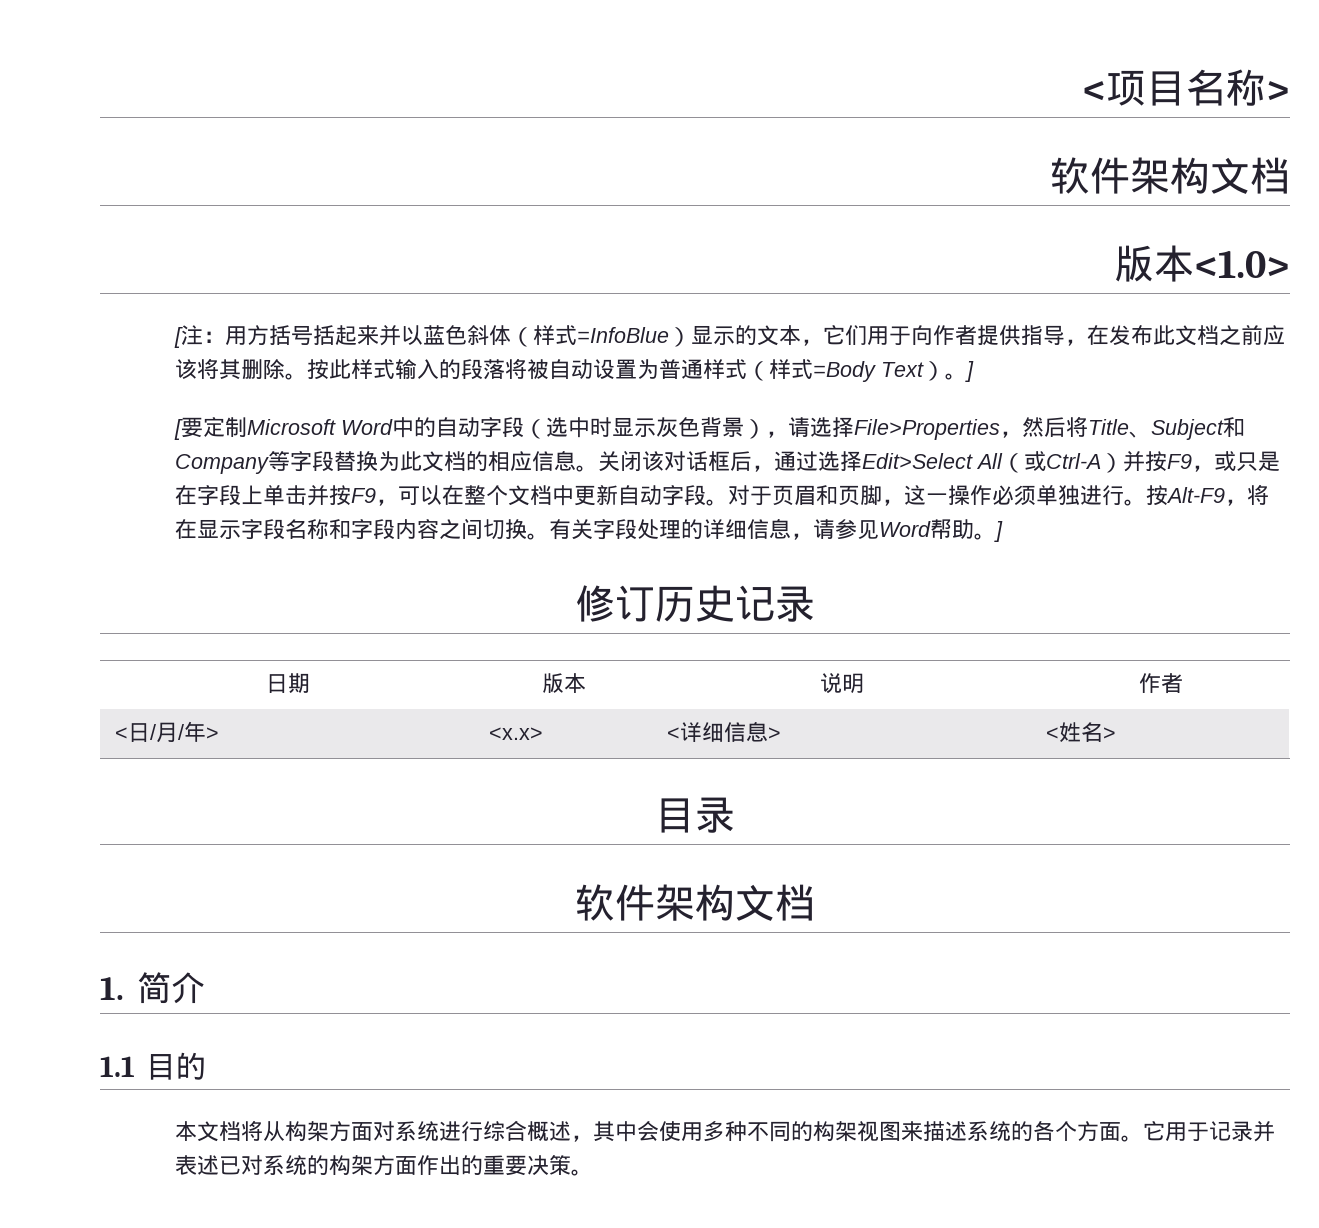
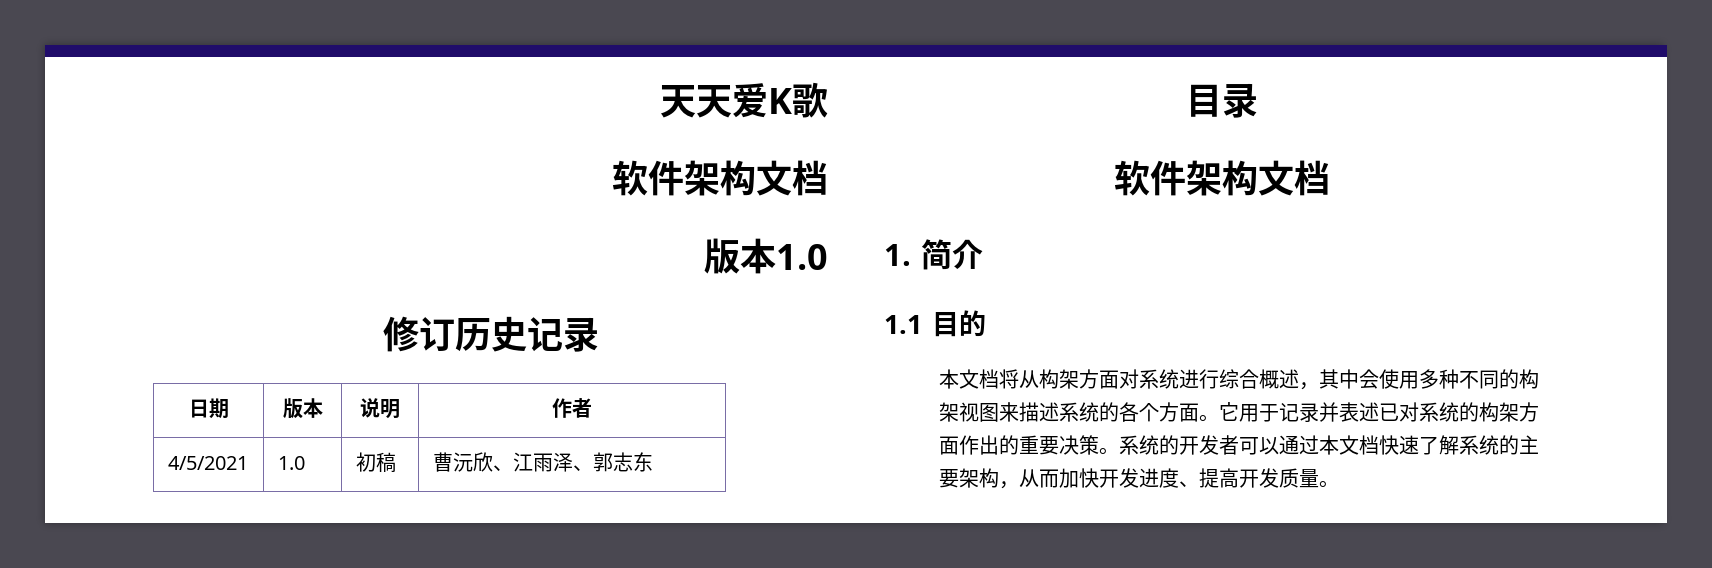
[1082,69,1290,106] <项目名称> -> [660,82,828,118] 天天爱K歌
[1194,250,1290,278] [173,324,1285,348] [174,358,974,382] [173,416,1245,440] [174,450,1280,474] [174,484,1269,506] [174,518,1003,542] <1.0> // [注：用方括号括起来并以蓝色斜体（样式=InfoBlue）显示的文本，它们用于向作者提供指导，在发布此文档之前应该将其删除。按此样式输入的段落将被自动设置为普通样式（样式=Body Text）。] // [要定制Microsoft Word中的自动字段（选中时显示灰色背景），请选择File>Properties，然后将Title、Subject和Company等字段替换为此文档的相应信息。关闭该对话框后，通过选择Edit>Select All（或Ctrl-A）并按F9，或只是在字段上单击并按F9，可以在整个文档中更新自动字段。对于页眉和页脚，这一操作必须单独进行。按Alt-F9，将在显示字段名称和字段内容之间切换。有关字段处理的详细信息，请参见Word帮助。] -> [776,244,828,270] 1.0
[115,721,220,743] [489,727,544,740] [667,721,782,742] [1046,722,1117,743] <日/月/年> | <x.x> | <详细信息> | <姓名> -> [167,456,248,470] [277,456,305,470] [355,452,396,473] [432,452,653,472] 4/5/2021 | 1.0 | 初稿 | 曹沅欣、江雨泽、郭志东
(593, 1172) none -> [1119,435,1540,455] [939,468,1340,489] 系统的开发者可以通过本文档快速了解系统的主要架构，从而加快开发进度、提高开发质量。

